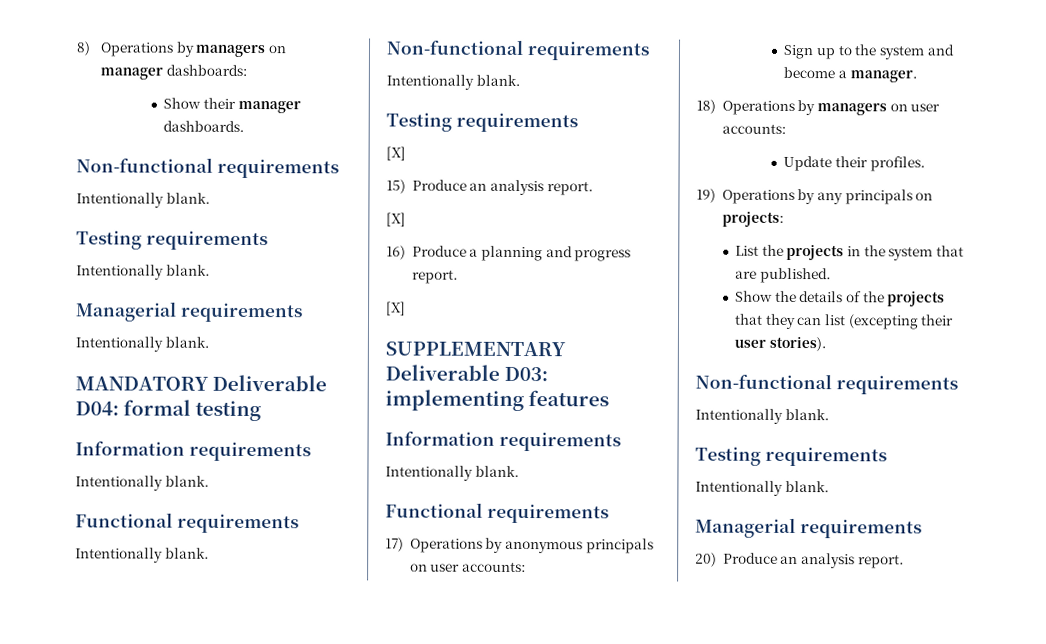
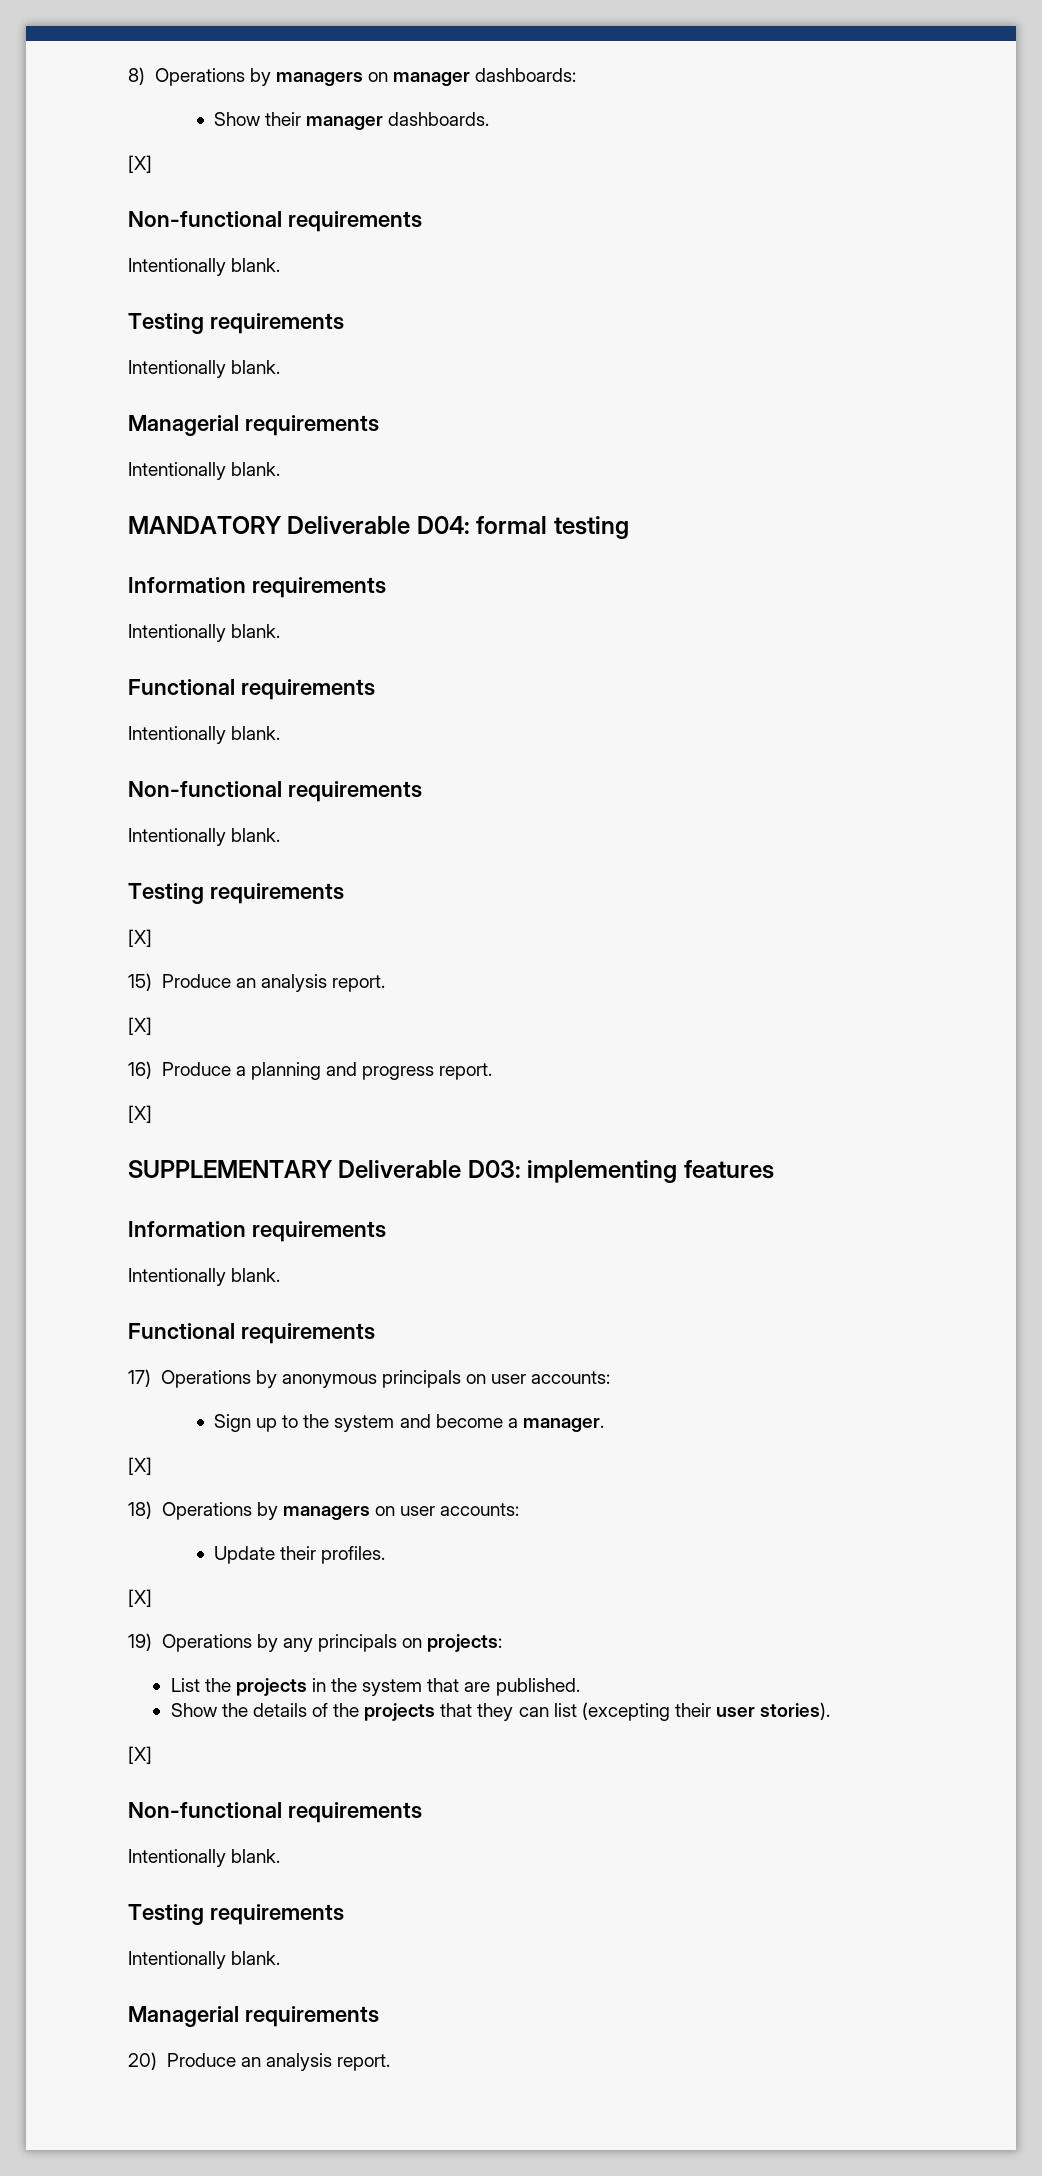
(245, 126) none -> [128,155,152,173] // [X]
(917, 76) none -> [128,1457,152,1475] // [X]
(925, 164) none -> [128,1589,152,1607] // [X]
(826, 344) none -> [128,1746,152,1764] // [X]

